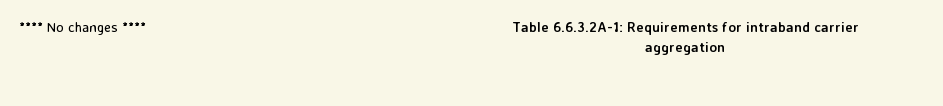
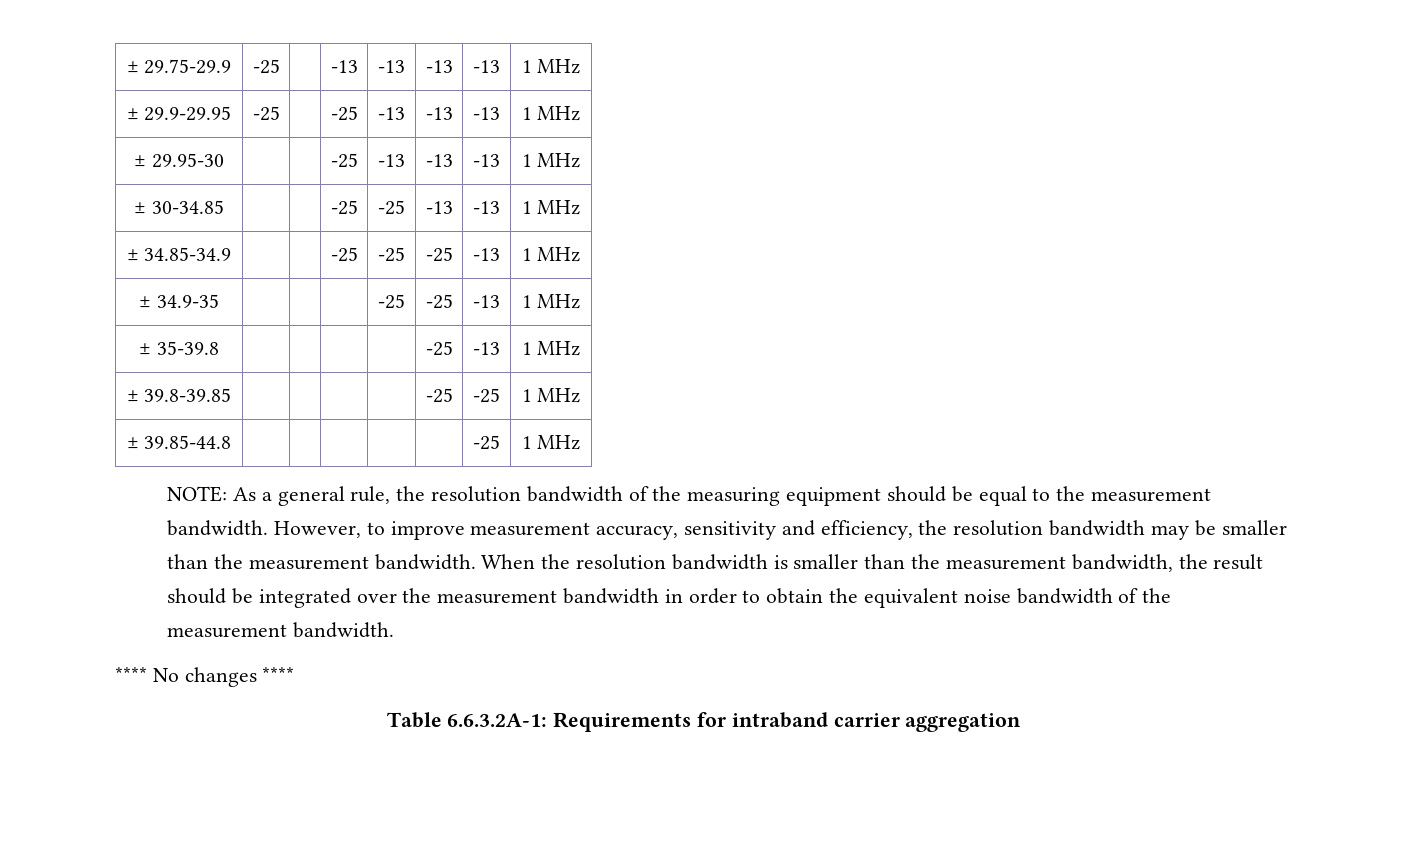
(19, 27) none -> [126,59,232,74] [252,59,280,74] [330,60,358,73] [378,60,405,73] [425,60,453,73] [473,60,500,73] [521,59,581,74] [126,106,232,121] [252,106,280,121] [330,106,358,121] [378,107,405,120] [425,107,453,120] [473,107,500,120] [521,106,581,121] [134,153,224,168] [330,153,358,168] [378,154,405,167] [425,154,453,167] [473,154,500,167] [521,153,581,168] [134,200,224,214] [330,200,358,215] [378,200,405,215] [425,201,453,214] [473,201,500,214] [521,200,581,215] [126,247,232,261] [330,247,358,262] [378,247,405,262] [425,247,453,262] [473,248,500,261] [521,247,581,262] [139,294,219,308] [378,294,405,309] [425,294,453,309] [473,295,500,308] [521,294,581,309] [139,341,219,355] [425,341,453,356] [473,342,500,355] [521,341,581,356] [126,388,232,402] [425,388,453,403] [473,388,500,403] [521,388,581,403] [126,435,232,449] [473,435,500,450] [521,435,581,450] [167,486,1211,506] [167,520,1287,540] [167,554,1264,572] [167,588,1172,608] [167,622,395,638] ± 29.75-29.9 | -25 | | -13 | -13 | -13 | -13 | 1 MHz // ± 29.9-29.95 | -25 | | -25 | -13 | -13 | -13 | 1 MHz // ± 29.95-30 | | | -25 | -13 | -13 | -13 | 1 MHz // ± 30-34.85 | | | -25 | -25 | -13 | -13 | 1 MHz // ± 34.85-34.9 | | | -25 | -25 | -25 | -13 | 1 MHz // ± 34.9-35 | | | | -25 | -25 | -13 | 1 MHz // ± 35-39.8 | | | | | -25 | -13 | 1 MHz // ± 39.8-39.85 | | | | | -25 | -25 | 1 MHz // ± 39.85-44.8 | | | | | | -25 | 1 MHz // NOTE: As a general rule, the resolution bandwidth of the measuring equipment should be equal to the measurement bandwidth. However, to improve measurement accuracy, sensitivity and efficiency, the resolution bandwidth may be smaller than the measurement bandwidth. When the resolution bandwidth is smaller than the measurement bandwidth, the result should be integrated over the measurement bandwidth in order to obtain the equivalent noise bandwidth of the measurement bandwidth. //

